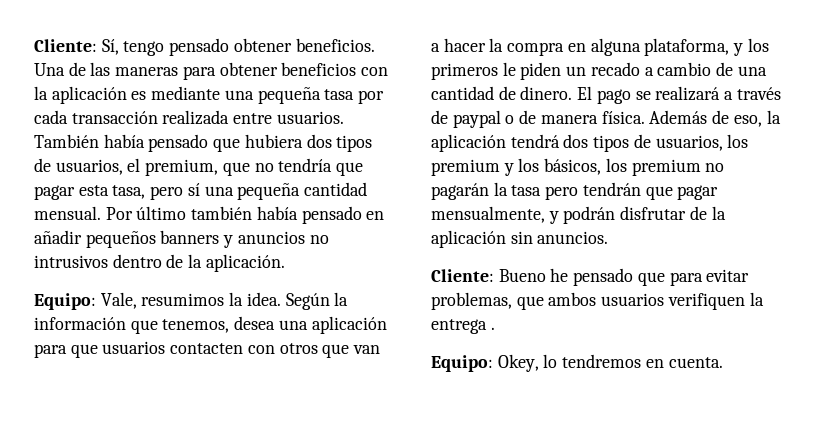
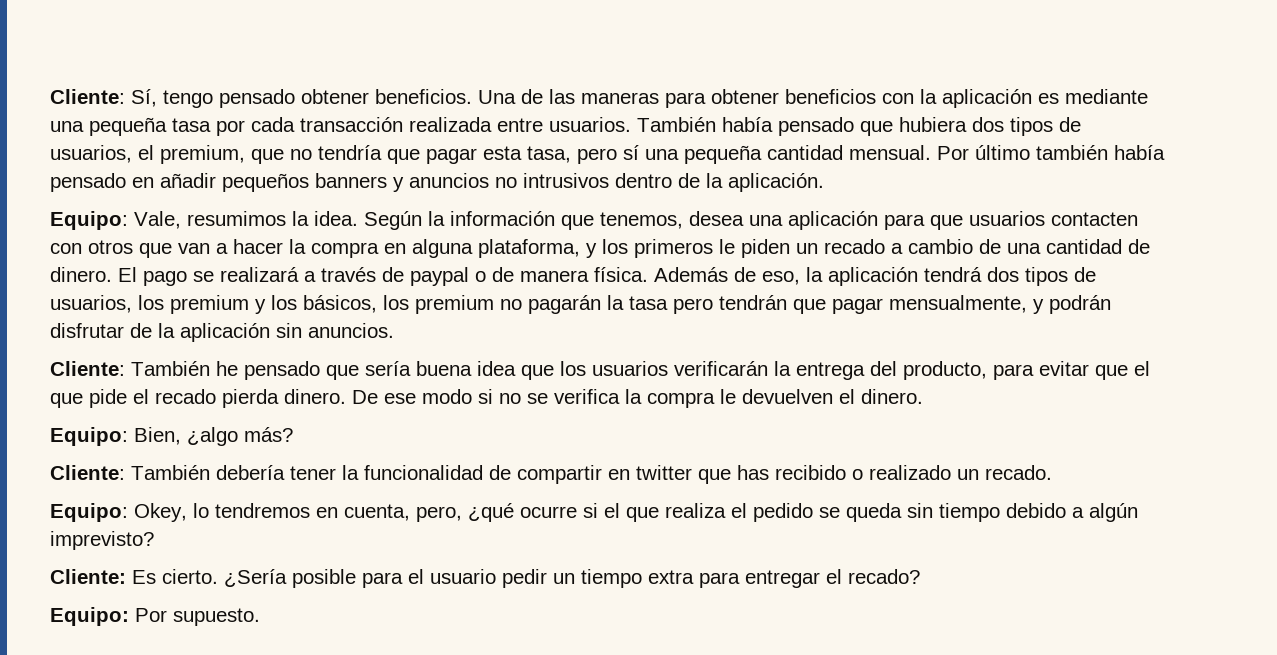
[498,269,546,282] Bueno -> [131,361,210,376] También
[669,269,750,286] [431,292,764,310] [431,319,495,334] para evitar problemas, que ambos usuarios verifiquen la entrega . -> [365,361,1150,380] [50,389,923,408] [50,427,293,446] [50,465,1052,484] sería buena idea que los usuarios verificarán la entrega del producto, para evitar que el que pide el recado pierda dinero. De ese modo si no se verifica la compra le devuelven el dinero. // Equipo: Bien, ¿algo más? // Cliente: También debería tener la funcionalidad de compartir en twitter que has recibido o realizado un recado.
[668,357,723,368] cuenta. -> [344,503,1138,522] [50,531,154,550] [50,569,920,588] [50,607,260,626] cuenta, pero, ¿qué ocurre si el que realiza el pedido se queda sin tiempo debido a algún imprevisto? // Cliente: Es cierto. ¿Sería posible para el usuario pedir un tiempo extra para entregar el recado? // Equipo: Por supuesto.

